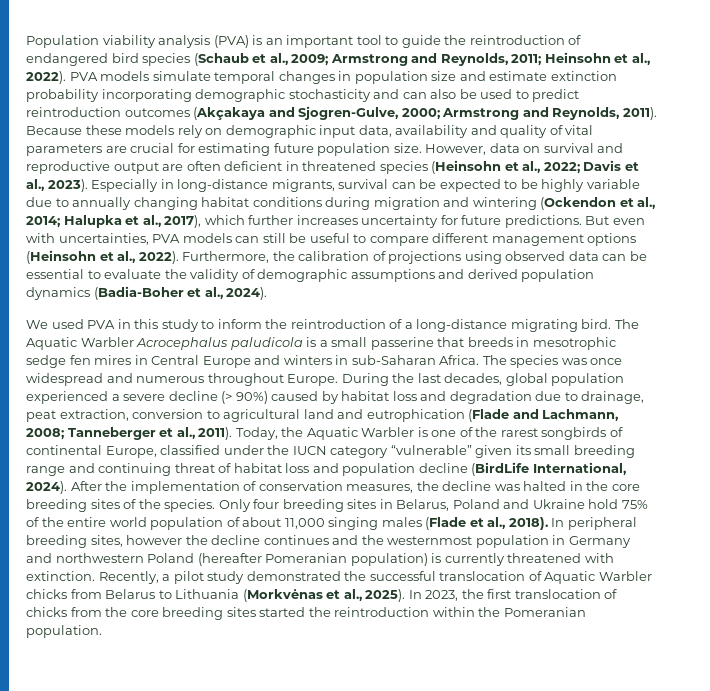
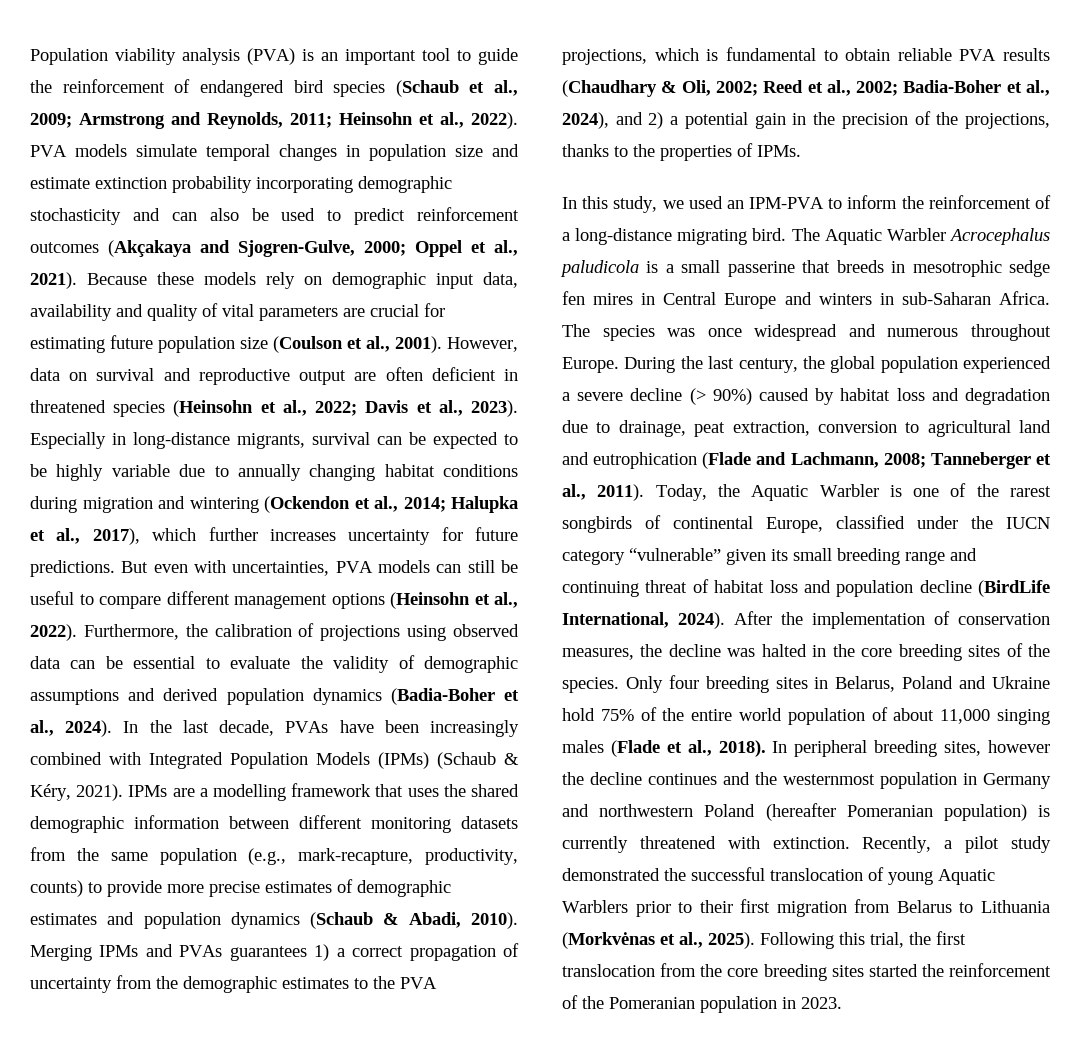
[469,35,565,45] reintroduction -> [62,79,165,93] reinforcement
[26,107,121,117] reintroduction -> [417,207,519,221] reinforcement
[442,107,657,120] Armstrong and Reynolds, 2011). -> [415,240,518,257] [30,272,77,289] Oppel et al., 2021).
[393,143,422,153] size. -> [240,336,442,353] size (Coulson et al., 2001).
[26,319,199,332] // We used PVA in this study -> [123,720,519,737] [30,752,519,769] [30,783,519,801] [30,815,518,833] [30,847,518,865] [30,879,451,897] [30,912,518,929] [30,943,520,961] [30,975,437,993] [562,47,1050,65] [562,80,1050,97] [562,111,1050,129] [562,143,801,161] [562,196,825,213] In the last decade, PVAs have been increasingly combined with Integrated Population Models (IPMs) (Schaub & Kéry, 2021). IPMs are a modelling framework that uses the shared demographic information between different monitoring datasets from the same population (e.g., mark-recapture, productivity, counts) to provide more precise estimates of demographic estimates and population dynamics (Schaub & Abadi, 2010). Merging IPMs and PVAs guarantees 1) a correct propagation of uncertainty from the demographic estimates to the PVA projections, which is fundamental to obtain reliable PVA results (Chaudhary & Oli, 2002; Reed et al., 2002; Badia-Boher et al., 2024), and 2) a potential gain in the precision of the projections, thanks to the properties of IPMs. // In this study, we used an IPM-PVA
[290,319,386,329] reintroduction -> [928,195,1031,209] reinforcement
[444,373,503,385] decades, -> [738,356,825,373] century, the
[544,571,652,584] [26,589,67,599] Aquatic Warbler chicks -> [888,869,995,885] [562,899,847,917] young Aquatic Warblers prior to their first migration
[408,590,459,601] In 2023, -> [760,932,904,949] Following this trial,
[604,589,618,599] [26,607,67,617] of chicks -> (655, 970) none
[334,607,586,617] [26,625,102,638] reintroduction within the Pomeranian population. -> [949,963,1051,977] [562,995,842,1013] reinforcement of the Pomeranian population in 2023.

